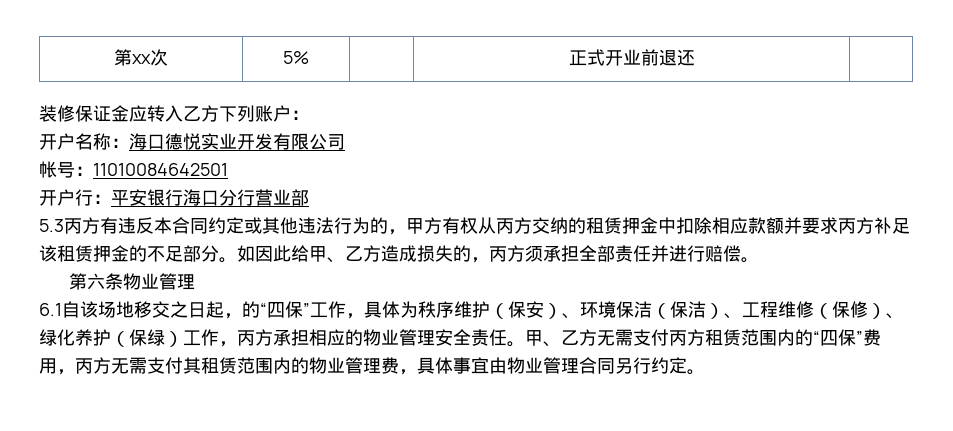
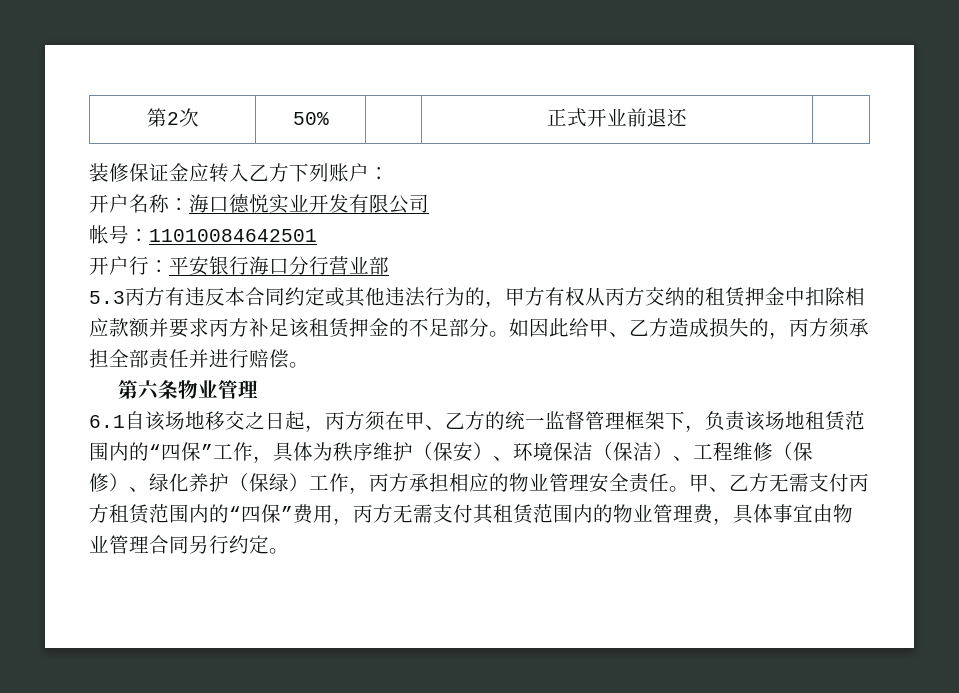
[114,49,151,66] 第xx -> [146,108,179,127] 第2
[283,51,309,64] 5% -> [292,112,329,125] 50%
(242, 316) none -> [325,411,865,432] [89,442,129,461] 丙方须在甲、乙方的统一监督管理框架下，负责该场地租赁范围内

